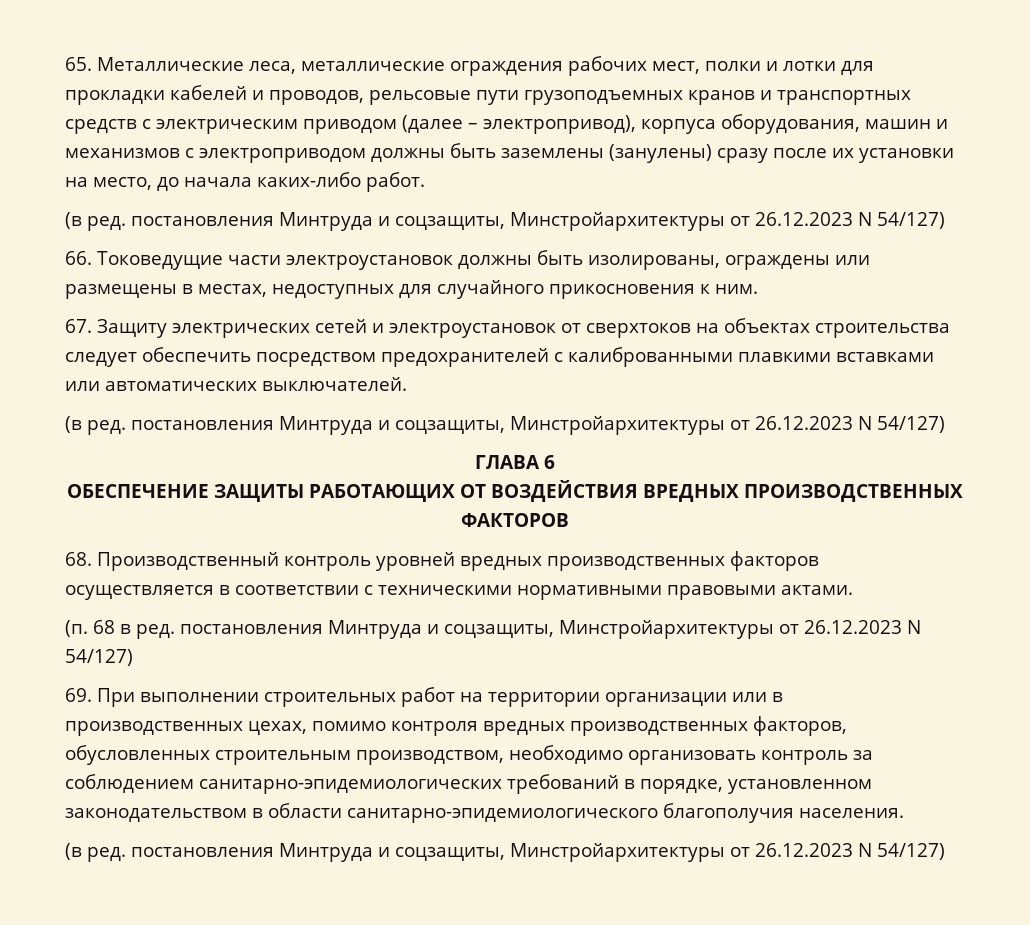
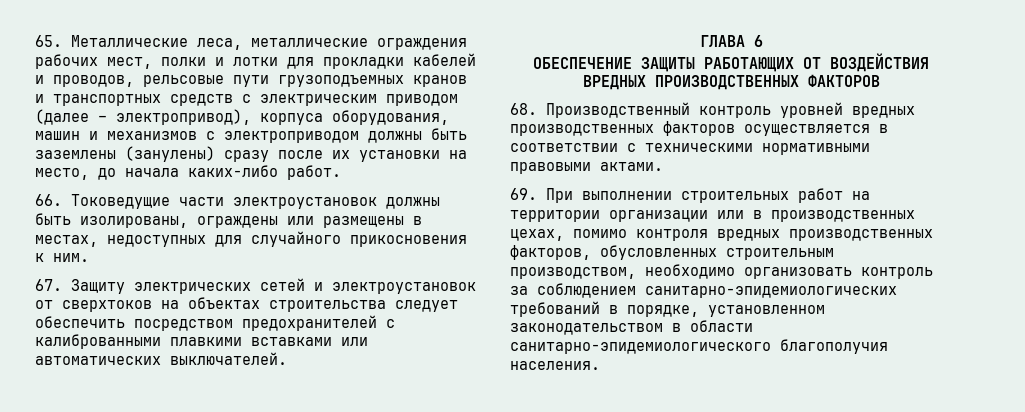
[65,212,945,231] // (в ред. постановления Минтруда и соцзащиты, Минстройархитектуры от 26.12.2023 N 54/127) -> (341, 172) none
[65,416,945,435] // (в ред. постановления Минтруда и соцзащиты, Минстройархитектуры от 26.12.2023 N 54/127) -> (287, 358) none
[65,620,921,639] [65,649,133,666] // (п. 68 в ред. постановления Минтруда и соцзащиты, Минстройархитектуры от 26.12.2023 N 54/127) -> (663, 166) none
[65,843,945,862] // (в ред. постановления Минтруда и соцзащиты, Минстройархитектуры от 26.12.2023 N 54/127) -> (600, 365) none

